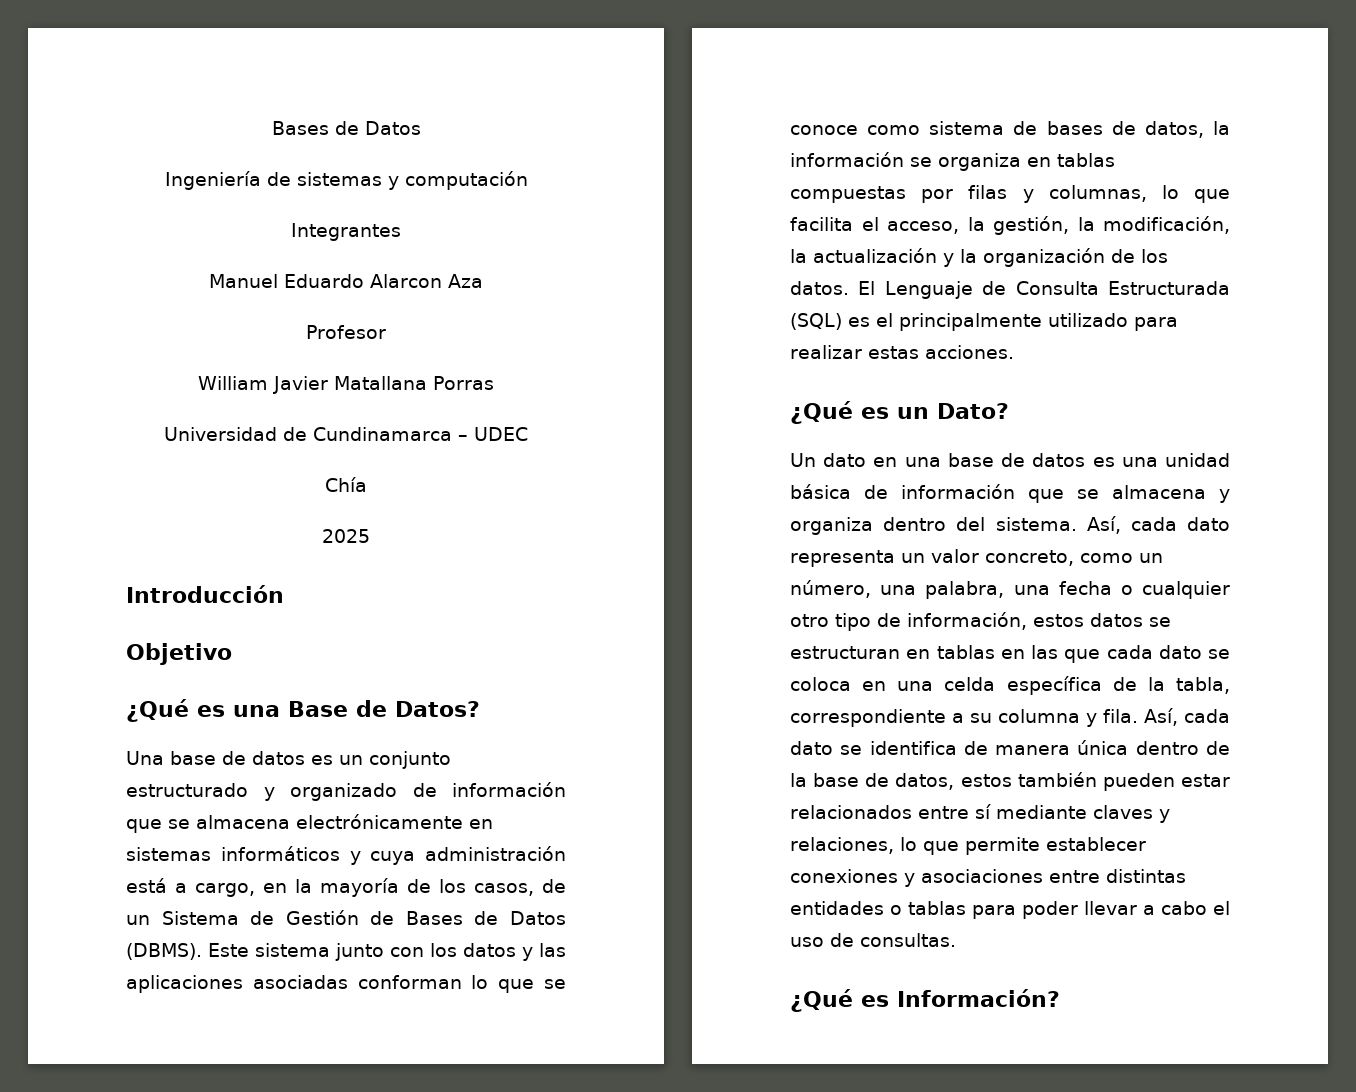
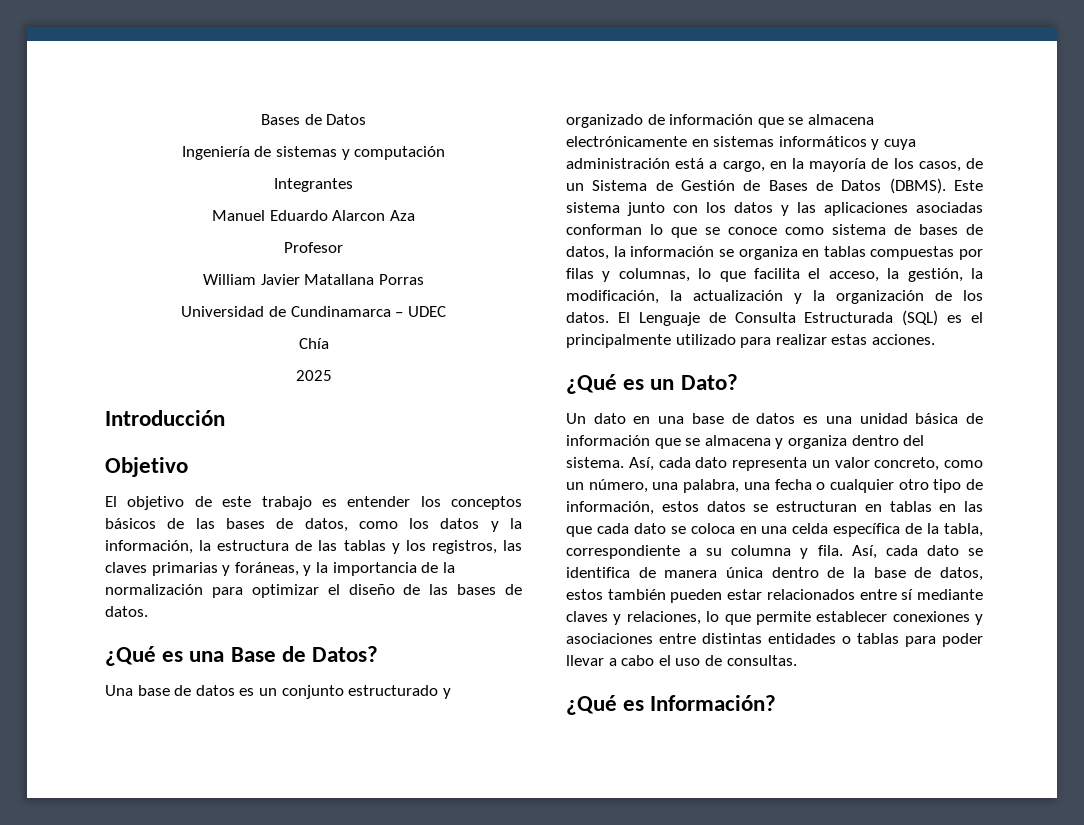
(232, 654) none -> [105,496,522,510] [105,518,522,532] [105,540,522,554] [105,562,455,576] [105,584,522,598] [105,606,148,617] // El objetivo de este trabajo es entender los conceptos básicos de las bases de datos, como los datos y la información, la estructura de las tablas y los registros, las claves primarias y foráneas, y la importancia de la normalización para optimizar el diseño de las bases de datos.

